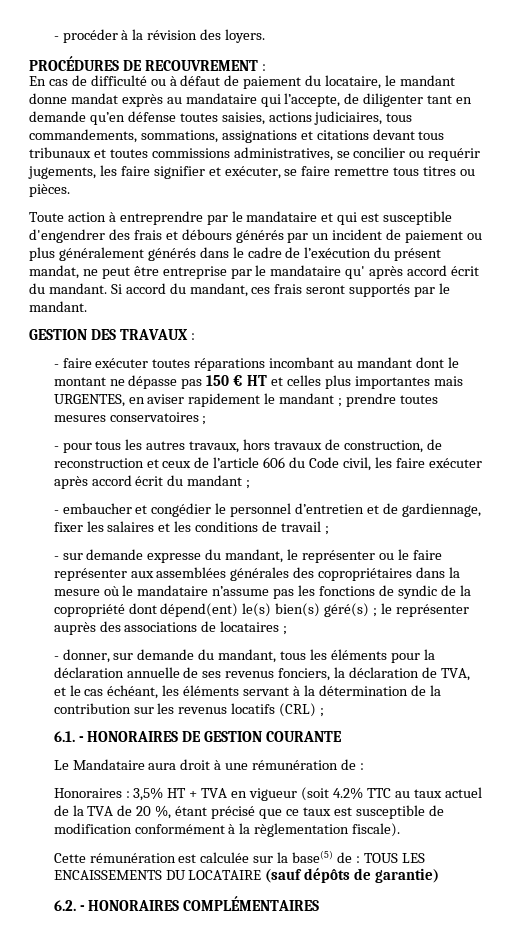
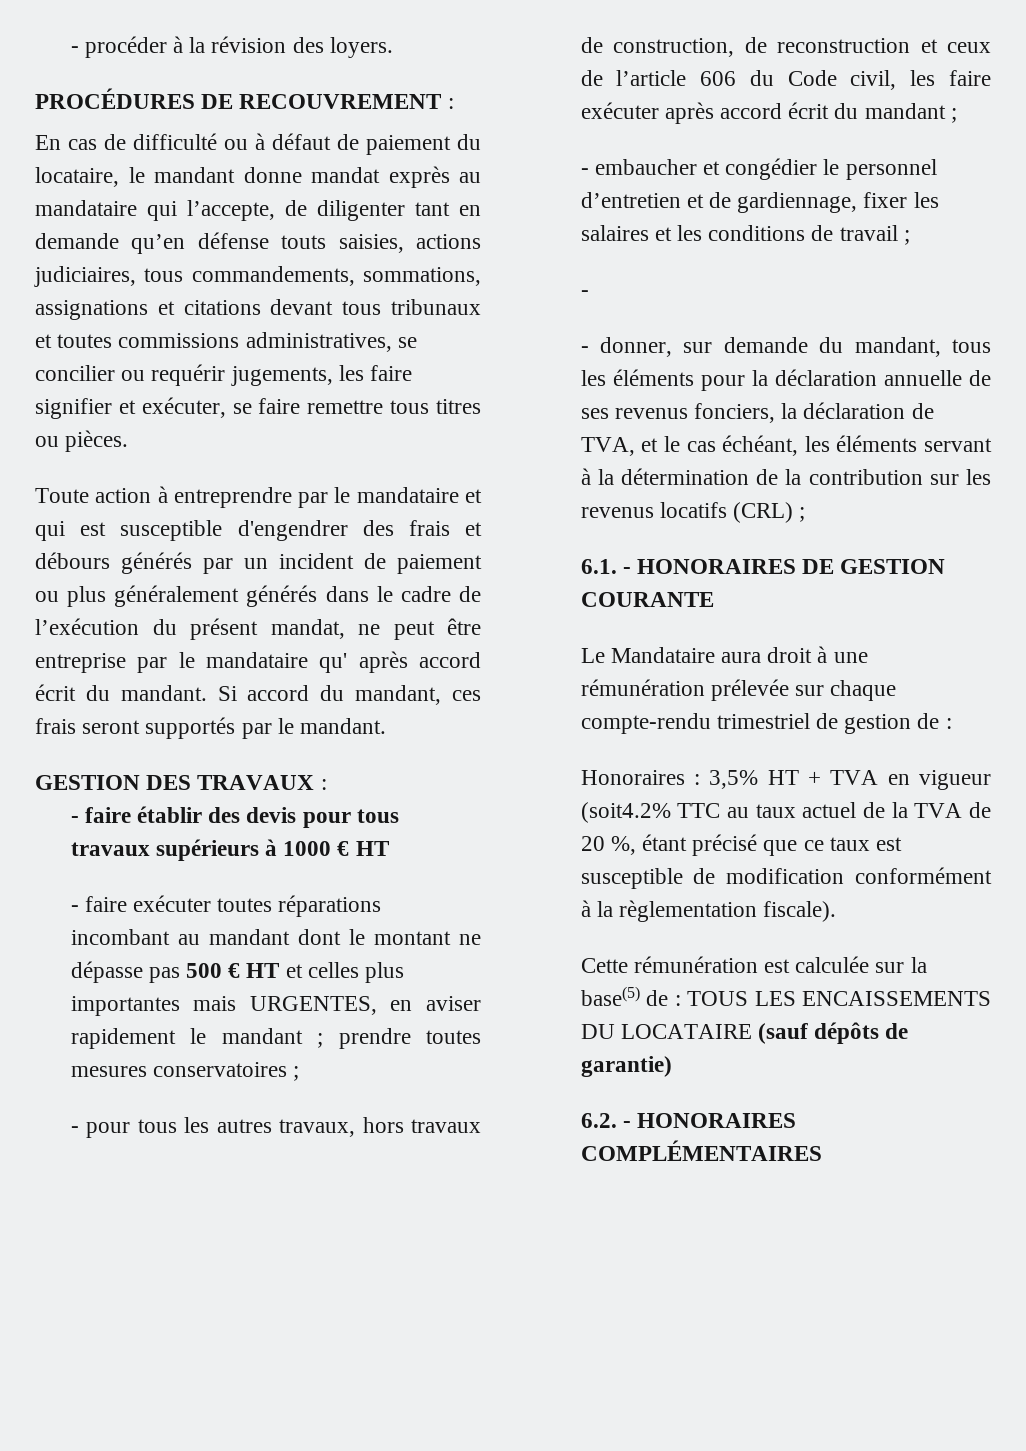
[179,113,218,122] toutes -> [281,235,327,249] touts
(195, 336) none -> [70,806,399,828] [70,839,389,861] // - faire établir des devis pour tous travaux supérieurs à 1000 € HT
[206,375,230,386] 150 -> [186,963,223,978] 500
[62,549,442,563] [53,567,461,581] [53,585,471,599] [53,603,469,617] [53,621,288,635] sur demande expresse du mandant, le représenter ou le faire représenter aux assemblées générales des copropriétaires dans la mesure où le mandataire n’assume pas les fonctions de syndic de la copropriété dont dépend(ent) le(s) bien(s) géré(s) ; le représenter auprès des associations de locataires ; -> (589, 293) none
(339, 765) none -> [710,679,897,701] [580,713,912,734] prélevée sur chaque compte-rendu trimestriel de gestion
[300,787,363,801] (soit 4.2% -> [580,802,671,823] (soit4.2%

